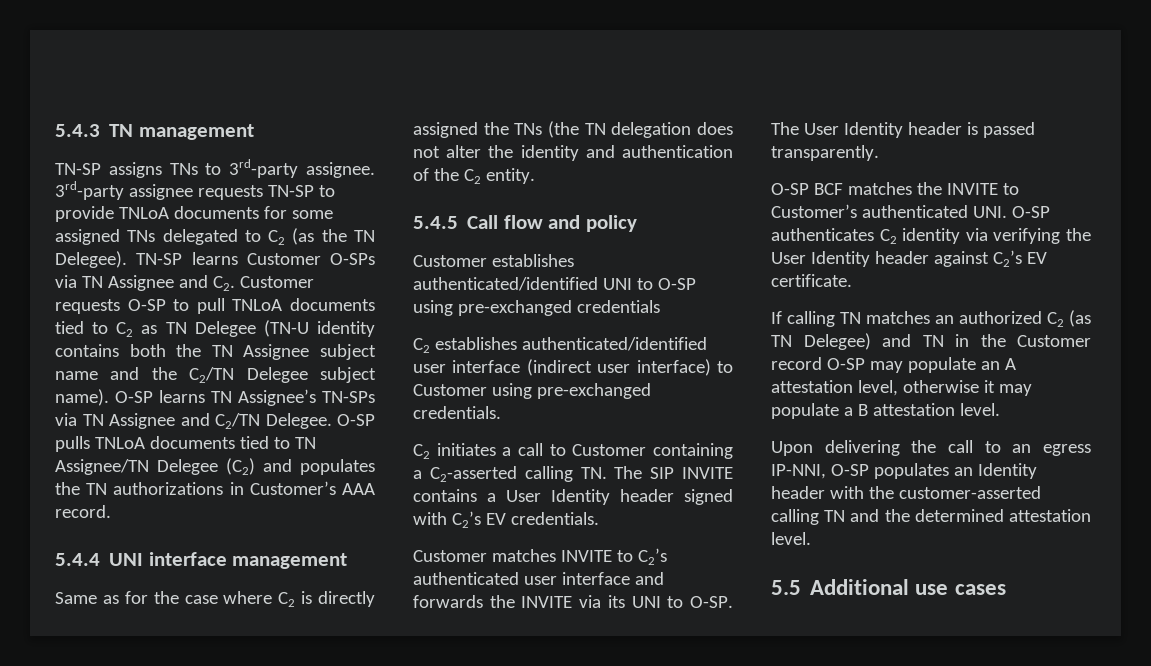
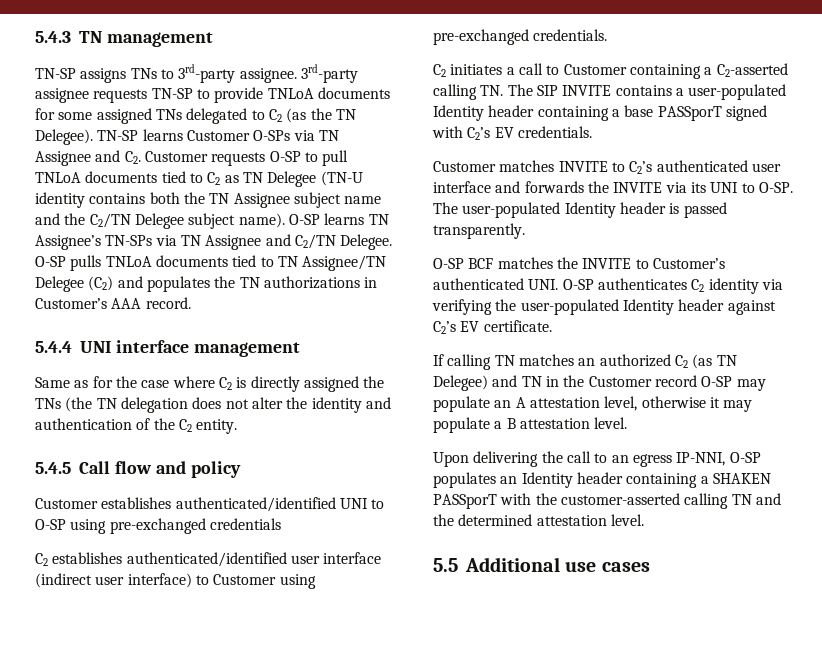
[506,489,674,505] User Identity header -> [688,84,787,100] [433,105,722,121] user-populated Identity header containing a base PASSporT
[803,123,839,135] User -> [462,202,561,218] user-populated
[771,252,806,264] User -> [520,299,619,315] user-populated
(825, 492) none -> [626,473,771,488] [433,494,497,509] containing a SHAKEN PASSporT

